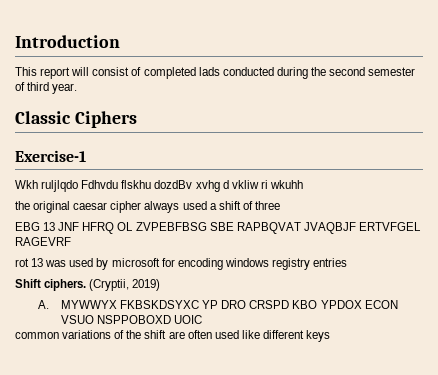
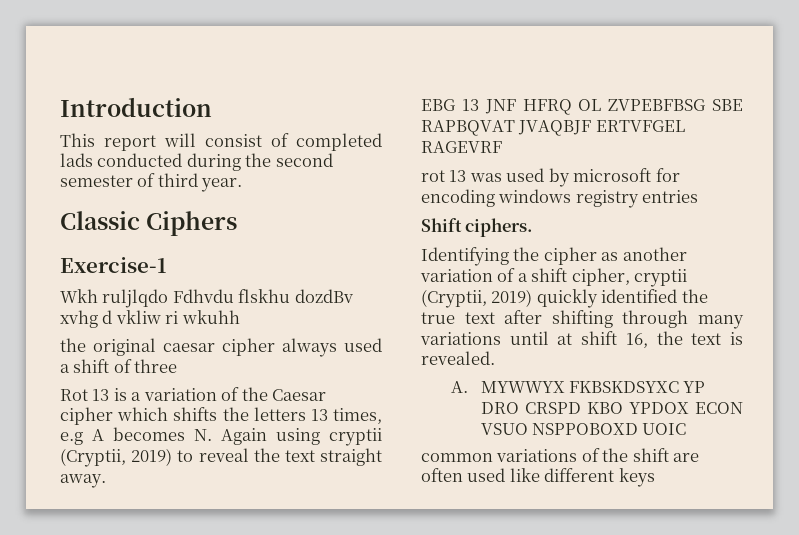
(280, 205) none -> [60,387,327,401] [60,407,382,425] [60,427,382,446] [60,448,382,467] [60,474,106,488] // Rot 13 is a variation of the Caesar cipher which shifts the letters 13 times, e.g A becomes N. Again using cryptii (Cryptii, 2019) to reveal the text straight away.
[89,279,161,291] (Cryptii, 2019) -> [421,247,687,266] [420,268,688,287] [421,289,708,308] [421,310,744,329] [420,331,743,348] [421,351,495,365] // Identifying the cipher as another variation of a shift cipher, cryptii (Cryptii, 2019) quickly identified the true text after shifting through many variations until at shift 16, the text is revealed.

